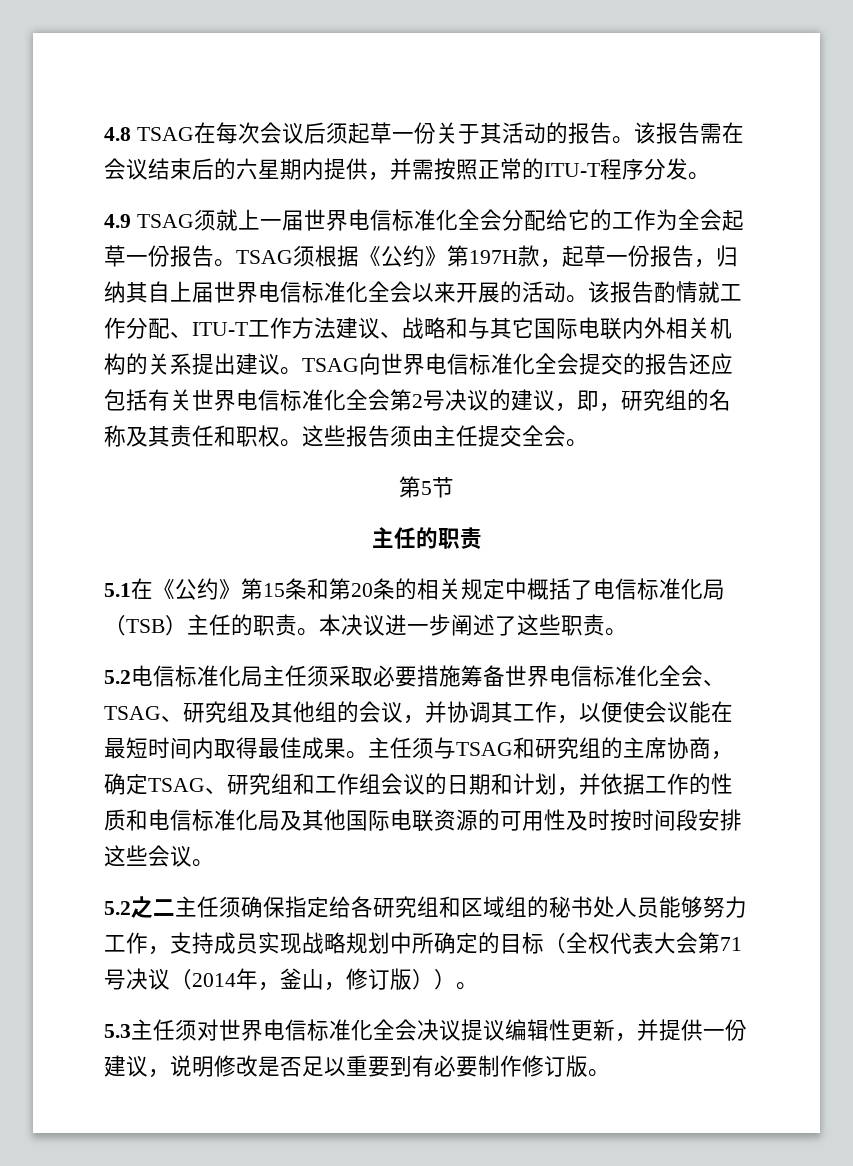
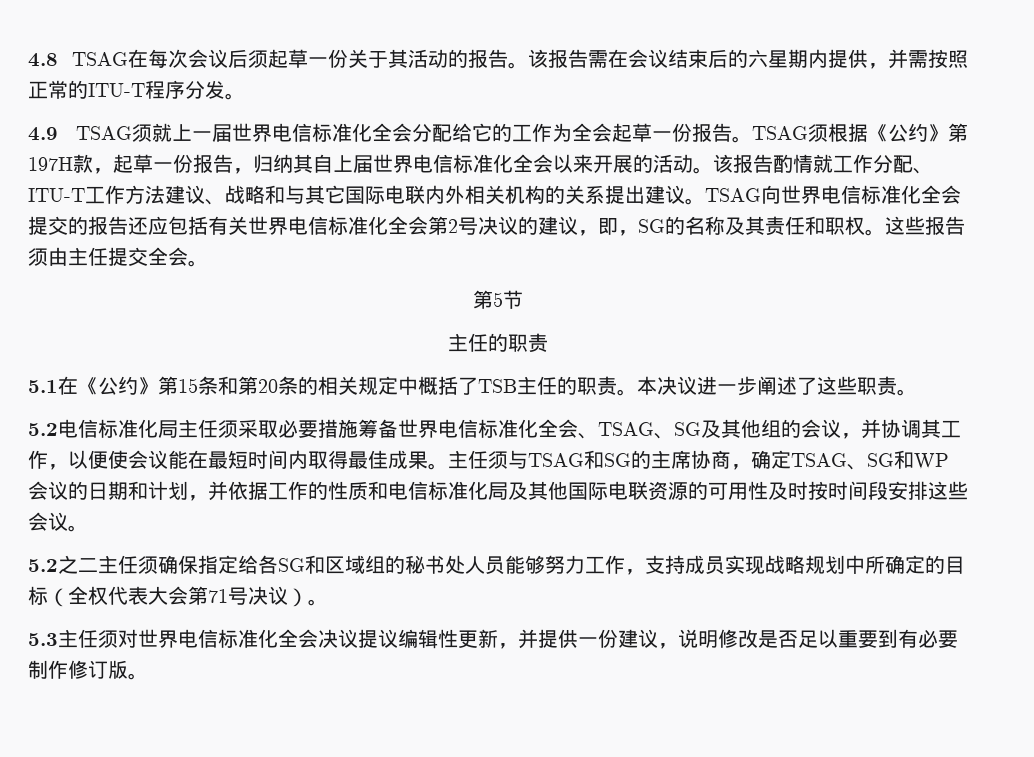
[621,389,687,411] 研究组 -> [638,219,665,233] SG
[593,578,725,600] [104,615,187,636] 电信标准化局（TSB） -> [478,379,517,393] TSB
[183,701,249,723] 研究组 -> [674,422,701,436] SG
[535,737,601,759] 研究组 -> [604,453,631,467] SG
[227,773,381,795] 研究组和工作组 -> [867,450,949,470] SG和WP
[373,896,439,918] 研究组 -> [278,558,305,572] SG
[170,968,434,991] （2014年，釜山，修订版） -> (288, 595) none

